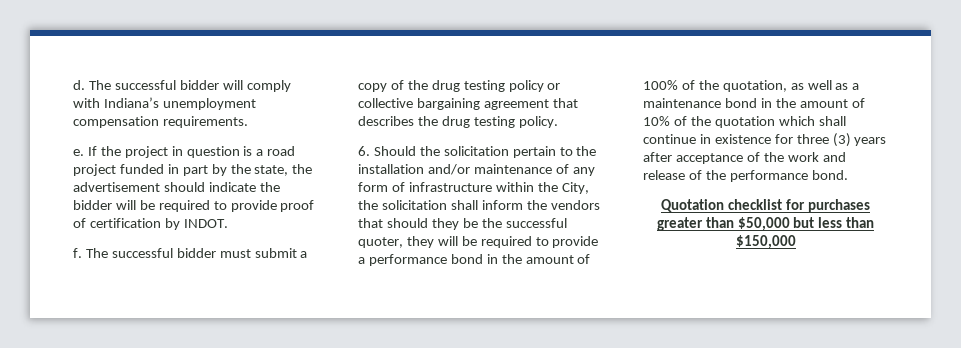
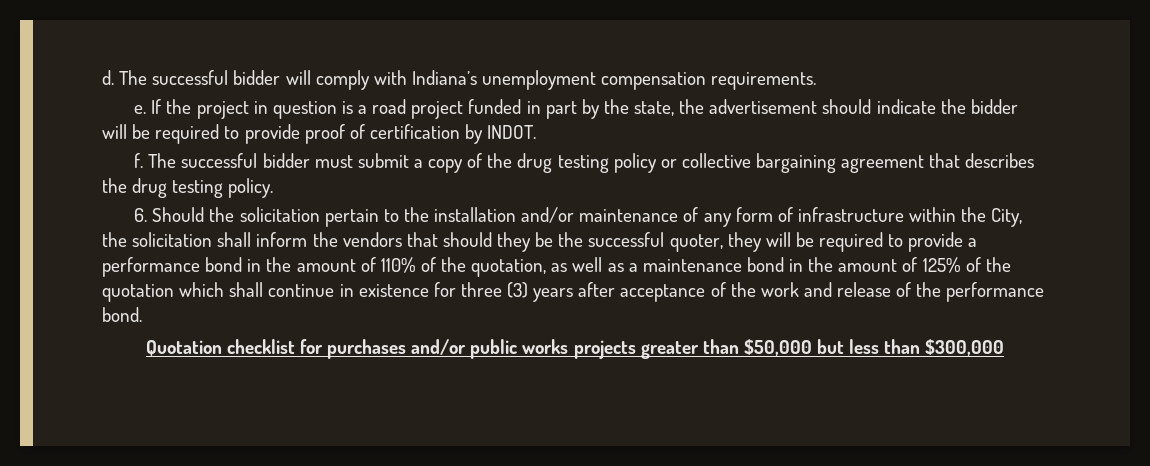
[643,80,678,90] 100% -> [380,257,416,273] 110%
[643,116,670,126] 10% -> [922,257,961,273] 125%
(870, 206) none -> [411,339,636,359] and/or public works projects
[735,235,796,249] $150,000 -> [925,339,1005,356] $300,000

